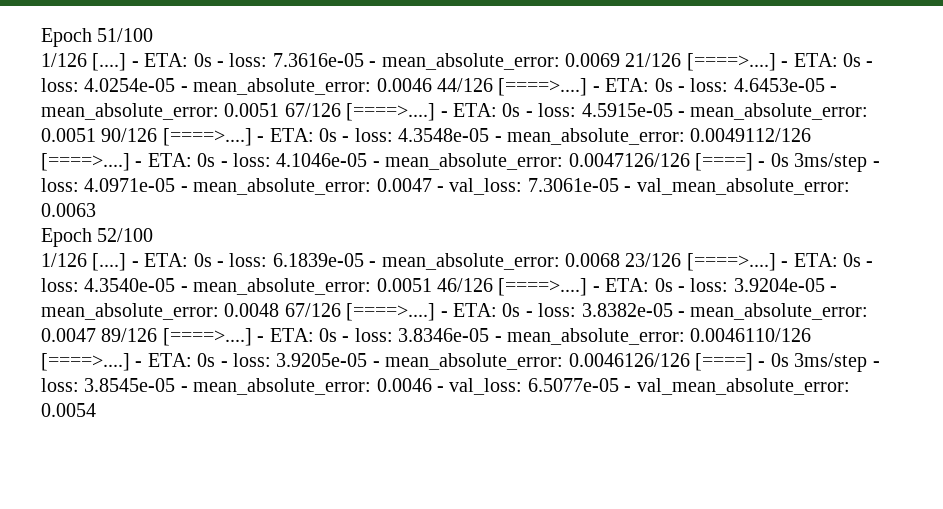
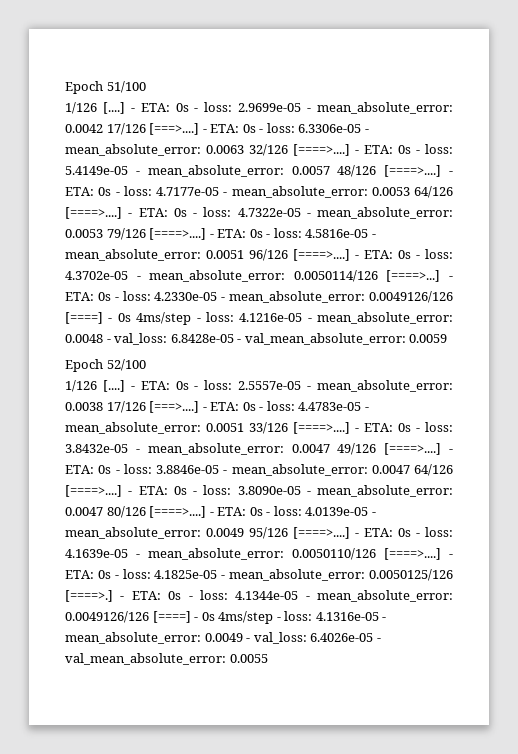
[272,53,874,71] [41,78,838,96] [41,103,869,121] [41,128,812,146] [41,153,880,172] [41,178,850,195] [41,203,96,217] 7.3616e-05 - mean_absolute_error: 0.0069 21/126 [====>....] - ETA: 0s - loss: 4.0254e-05 - mean_absolute_error: 0.0046 44/126 [====>....] - ETA: 0s - loss: 4.6453e-05 - mean_absolute_error: 0.0051 67/126 [====>....] - ETA: 0s - loss: 4.5915e-05 - mean_absolute_error: 0.0051 90/126 [====>....] - ETA: 0s - loss: 4.3548e-05 - mean_absolute_error: 0.0049112/126 [====>....] - ETA: 0s - loss: 4.1046e-05 - mean_absolute_error: 0.0047126/126 [====] - 0s 3ms/step - loss: 4.0971e-05 - mean_absolute_error: 0.0047 - val_loss: 7.3061e-05 - val_mean_absolute_error: 0.0063 -> [238,102,453,114] [65,123,369,135] [65,144,453,156] [65,165,453,177] [65,186,453,198] [65,207,453,219] [65,228,376,240] [65,249,453,261] [65,270,453,282] [65,291,453,303] [65,312,453,325] [65,333,448,345] 2.9699e-05 - mean_absolute_error: 0.0042 17/126 [===>....] - ETA: 0s - loss: 6.3306e-05 - mean_absolute_error: 0.0063 32/126 [====>....] - ETA: 0s - loss: 5.4149e-05 - mean_absolute_error: 0.0057 48/126 [====>....] - ETA: 0s - loss: 4.7177e-05 - mean_absolute_error: 0.0053 64/126 [====>....] - ETA: 0s - loss: 4.7322e-05 - mean_absolute_error: 0.0053 79/126 [====>....] - ETA: 0s - loss: 4.5816e-05 - mean_absolute_error: 0.0051 96/126 [====>....] - ETA: 0s - loss: 4.3702e-05 - mean_absolute_error: 0.0050114/126 [====>...] - ETA: 0s - loss: 4.2330e-05 - mean_absolute_error: 0.0049126/126 [====] - 0s 4ms/step - loss: 4.1216e-05 - mean_absolute_error: 0.0048 - val_loss: 6.8428e-05 - val_mean_absolute_error: 0.0059
[272,253,874,271] [41,278,838,296] [41,303,869,321] [41,328,812,346] [41,353,880,372] [41,378,850,395] [41,403,96,417] 6.1839e-05 - mean_absolute_error: 0.0068 23/126 [====>....] - ETA: 0s - loss: 4.3540e-05 - mean_absolute_error: 0.0051 46/126 [====>....] - ETA: 0s - loss: 3.9204e-05 - mean_absolute_error: 0.0048 67/126 [====>....] - ETA: 0s - loss: 3.8382e-05 - mean_absolute_error: 0.0047 89/126 [====>....] - ETA: 0s - loss: 3.8346e-05 - mean_absolute_error: 0.0046110/126 [====>....] - ETA: 0s - loss: 3.9205e-05 - mean_absolute_error: 0.0046126/126 [====] - 0s 3ms/step - loss: 3.8545e-05 - mean_absolute_error: 0.0046 - val_loss: 6.5077e-05 - val_mean_absolute_error: 0.0054 -> [238,380,453,392] [65,401,369,413] [65,422,453,434] [65,443,453,455] [65,464,453,476] [65,485,453,497] [65,506,376,518] [65,527,453,539] [65,548,453,560] [65,569,453,581] [65,590,453,602] [65,611,387,624] [65,632,381,644] [65,653,268,665] 2.5557e-05 - mean_absolute_error: 0.0038 17/126 [===>....] - ETA: 0s - loss: 4.4783e-05 - mean_absolute_error: 0.0051 33/126 [====>....] - ETA: 0s - loss: 3.8432e-05 - mean_absolute_error: 0.0047 49/126 [====>....] - ETA: 0s - loss: 3.8846e-05 - mean_absolute_error: 0.0047 64/126 [====>....] - ETA: 0s - loss: 3.8090e-05 - mean_absolute_error: 0.0047 80/126 [====>....] - ETA: 0s - loss: 4.0139e-05 - mean_absolute_error: 0.0049 95/126 [====>....] - ETA: 0s - loss: 4.1639e-05 - mean_absolute_error: 0.0050110/126 [====>....] - ETA: 0s - loss: 4.1825e-05 - mean_absolute_error: 0.0050125/126 [====>.] - ETA: 0s - loss: 4.1344e-05 - mean_absolute_error: 0.0049126/126 [====] - 0s 4ms/step - loss: 4.1316e-05 - mean_absolute_error: 0.0049 - val_loss: 6.4026e-05 - val_mean_absolute_error: 0.0055

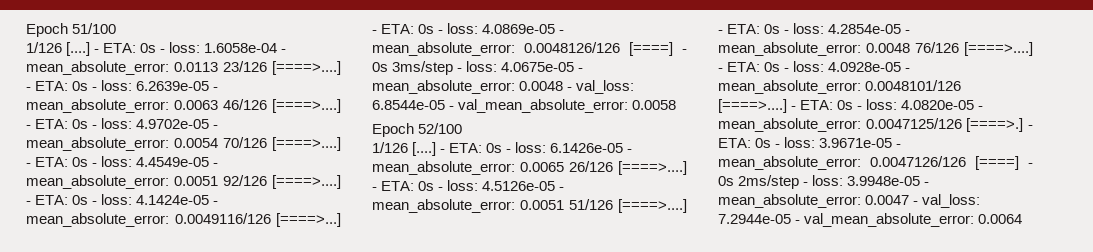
[238,102,453,114] [65,123,369,135] [65,144,453,156] [65,165,453,177] [65,186,453,198] [65,207,453,219] [65,228,376,240] [65,249,453,261] [65,270,378,282] 2.9699e-05 - mean_absolute_error: 0.0042 17/126 [===>....] - ETA: 0s - loss: 6.3306e-05 - mean_absolute_error: 0.0063 32/126 [====>....] - ETA: 0s - loss: 5.4149e-05 - mean_absolute_error: 0.0057 48/126 [====>....] - ETA: 0s - loss: 4.7177e-05 - mean_absolute_error: 0.0053 64/126 [====>....] - ETA: 0s - loss: 4.7322e-05 - mean_absolute_error: 0.0053 79/126 [====>....] - ETA: 0s - loss: 4.5816e-05 - mean_absolute_error: 0.0051 96/126 [====>....] - ETA: 0s - loss: 4.3702e-05 - mean_absolute_error: 0.0050114/126 -> [204,43,287,53] [26,61,341,75] [26,80,219,91] [26,99,341,113] [26,118,219,129] [26,137,341,151] [26,156,219,167] [26,175,341,189] [26,194,219,205] [26,213,271,227] 1.6058e-04 - mean_absolute_error: 0.0113 23/126 [====>....] - ETA: 0s - loss: 6.2639e-05 - mean_absolute_error: 0.0063 46/126 [====>....] - ETA: 0s - loss: 4.9702e-05 - mean_absolute_error: 0.0054 70/126 [====>....] - ETA: 0s - loss: 4.4549e-05 - mean_absolute_error: 0.0051 92/126 [====>....] - ETA: 0s - loss: 4.1424e-05 - mean_absolute_error: 0.0049116/126
[154,291,453,303] [65,312,303,325] 4.2330e-05 - mean_absolute_error: 0.0049126/126 [====] - 0s 4ms/step - loss: 4.1216e-05 -> [482,24,565,34] [372,42,687,56] [372,61,575,75] 4.0869e-05 - mean_absolute_error: 0.0048126/126 [====] - 0s 3ms/step - loss: 4.0675e-05
[170,333,448,345] 6.8428e-05 - val_mean_absolute_error: 0.0059 -> [372,99,677,113] 6.8544e-05 - val_mean_absolute_error: 0.0058
[238,380,453,392] [65,401,369,413] [65,422,453,434] [65,443,453,455] [65,464,453,476] [65,485,453,497] [65,506,376,518] [65,527,453,539] [65,548,453,560] [65,569,453,581] 2.5557e-05 - mean_absolute_error: 0.0038 17/126 [===>....] - ETA: 0s - loss: 4.4783e-05 - mean_absolute_error: 0.0051 33/126 [====>....] - ETA: 0s - loss: 3.8432e-05 - mean_absolute_error: 0.0047 49/126 [====>....] - ETA: 0s - loss: 3.8846e-05 - mean_absolute_error: 0.0047 64/126 [====>....] - ETA: 0s - loss: 3.8090e-05 - mean_absolute_error: 0.0047 80/126 [====>....] - ETA: 0s - loss: 4.0139e-05 - mean_absolute_error: 0.0049 95/126 [====>....] - ETA: 0s - loss: 4.1639e-05 - mean_absolute_error: 0.0050110/126 [====>....] - ETA: 0s - loss: 4.1825e-05 - mean_absolute_error: 0.0050125/126 -> [550,143,633,153] [372,161,687,175] [372,180,565,191] [372,199,687,213] [718,23,911,34] [718,42,1033,56] [718,61,911,72] [718,80,962,94] [718,99,984,113] [718,118,962,132] 6.1426e-05 - mean_absolute_error: 0.0065 26/126 [====>....] - ETA: 0s - loss: 4.5126e-05 - mean_absolute_error: 0.0051 51/126 [====>....] - ETA: 0s - loss: 4.2854e-05 - mean_absolute_error: 0.0048 76/126 [====>....] - ETA: 0s - loss: 4.0928e-05 - mean_absolute_error: 0.0048101/126 [====>....] - ETA: 0s - loss: 4.0820e-05 - mean_absolute_error: 0.0047125/126
[235,590,453,602] [65,611,387,624] [65,632,381,644] [65,653,268,665] 4.1344e-05 - mean_absolute_error: 0.0049126/126 [====] - 0s 4ms/step - loss: 4.1316e-05 - mean_absolute_error: 0.0049 - val_loss: 6.4026e-05 - val_mean_absolute_error: 0.0055 -> [819,138,902,148] [718,156,1033,170] [718,175,930,189] [718,194,981,208] [718,213,1023,227] 3.9671e-05 - mean_absolute_error: 0.0047126/126 [====] - 0s 2ms/step - loss: 3.9948e-05 - mean_absolute_error: 0.0047 - val_loss: 7.2944e-05 - val_mean_absolute_error: 0.0064

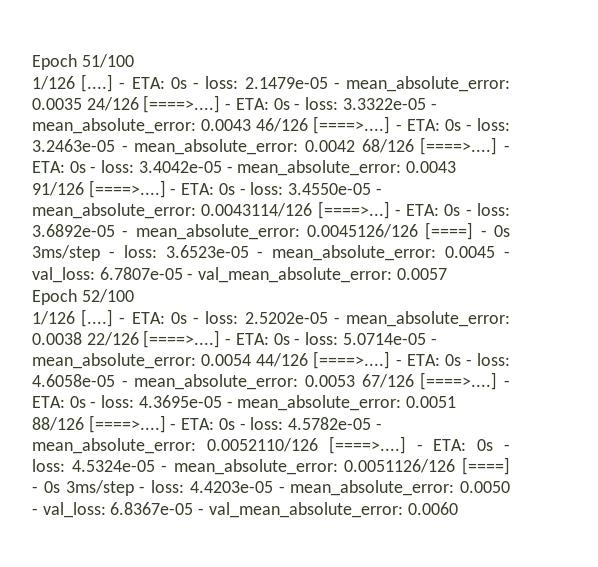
[204,43,287,53] [26,61,341,75] [26,80,219,91] [26,99,218,113] 1.6058e-04 - mean_absolute_error: 0.0113 23/126 [====>....] - ETA: 0s - loss: 6.2639e-05 - mean_absolute_error: 0.0063 -> [244,76,511,92] [32,95,437,113] [32,118,252,134] 2.1479e-05 - mean_absolute_error: 0.0035 24/126 [====>....] - ETA: 0s - loss: 3.3322e-05 - mean_absolute_error: 0.0043
[136,119,219,129] [26,137,341,151] [26,156,219,167] [26,175,341,189] [26,194,219,205] [26,213,271,227] 4.9702e-05 - mean_absolute_error: 0.0054 70/126 [====>....] - ETA: 0s - loss: 4.4549e-05 - mean_absolute_error: 0.0051 92/126 [====>....] - ETA: 0s - loss: 4.1424e-05 - mean_absolute_error: 0.0049116/126 -> [32,137,511,155] [32,160,457,176] [32,180,382,198] [32,203,313,219] 3.2463e-05 - mean_absolute_error: 0.0042 68/126 [====>....] - ETA: 0s - loss: 3.4042e-05 - mean_absolute_error: 0.0043 91/126 [====>....] - ETA: 0s - loss: 3.4550e-05 - mean_absolute_error: 0.0043114/126
[482,24,565,34] [372,42,687,56] [372,61,584,75] [372,80,635,94] [372,99,677,113] 4.0869e-05 - mean_absolute_error: 0.0048126/126 [====] - 0s 3ms/step - loss: 4.0675e-05 - mean_absolute_error: 0.0048 - val_loss: 6.8544e-05 - val_mean_absolute_error: 0.0058 -> [32,222,510,240] [32,245,510,261] [32,267,447,283] 3.6892e-05 - mean_absolute_error: 0.0045126/126 [====] - 0s 3ms/step - loss: 3.6523e-05 - mean_absolute_error: 0.0045 - val_loss: 6.7807e-05 - val_mean_absolute_error: 0.0057
[550,143,633,153] [372,161,687,175] [372,180,565,191] [372,199,687,213] [718,23,911,34] [718,42,1033,56] [718,61,911,72] [718,80,962,94] [718,99,984,113] [718,118,1033,132] [718,137,902,148] [718,156,1033,170] [718,175,930,189] [718,194,981,208] [718,213,1023,227] 6.1426e-05 - mean_absolute_error: 0.0065 26/126 [====>....] - ETA: 0s - loss: 4.5126e-05 - mean_absolute_error: 0.0051 51/126 [====>....] - ETA: 0s - loss: 4.2854e-05 - mean_absolute_error: 0.0048 76/126 [====>....] - ETA: 0s - loss: 4.0928e-05 - mean_absolute_error: 0.0048101/126 [====>....] - ETA: 0s - loss: 4.0820e-05 - mean_absolute_error: 0.0047125/126 [====>.] - ETA: 0s - loss: 3.9671e-05 - mean_absolute_error: 0.0047126/126 [====] - 0s 2ms/step - loss: 3.9948e-05 - mean_absolute_error: 0.0047 - val_loss: 7.2944e-05 - val_mean_absolute_error: 0.0064 -> [244,311,511,327] [32,330,437,348] [32,351,510,369] [32,372,511,390] [32,395,457,411] [32,415,382,433] [32,436,510,454] [32,457,510,475] [32,480,510,496] [32,502,458,518] 2.5202e-05 - mean_absolute_error: 0.0038 22/126 [====>....] - ETA: 0s - loss: 5.0714e-05 - mean_absolute_error: 0.0054 44/126 [====>....] - ETA: 0s - loss: 4.6058e-05 - mean_absolute_error: 0.0053 67/126 [====>....] - ETA: 0s - loss: 4.3695e-05 - mean_absolute_error: 0.0051 88/126 [====>....] - ETA: 0s - loss: 4.5782e-05 - mean_absolute_error: 0.0052110/126 [====>....] - ETA: 0s - loss: 4.5324e-05 - mean_absolute_error: 0.0051126/126 [====] - 0s 3ms/step - loss: 4.4203e-05 - mean_absolute_error: 0.0050 - val_loss: 6.8367e-05 - val_mean_absolute_error: 0.0060

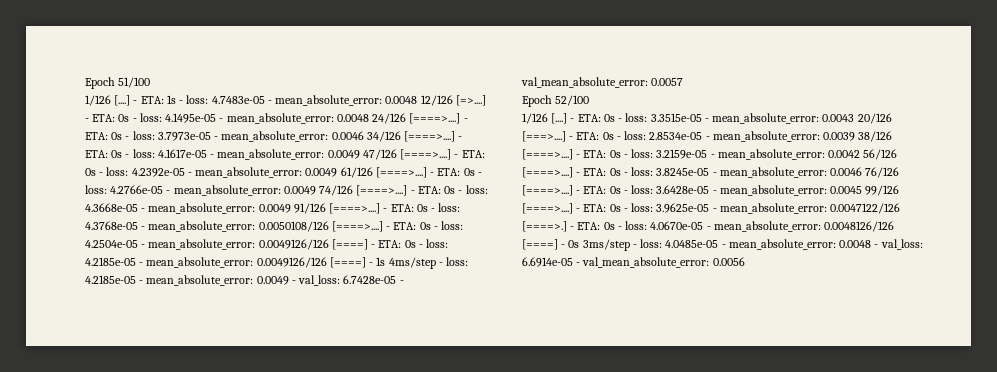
[170,76,511,92] [32,98,82,110] 0s - loss: 2.1479e-05 - mean_absolute_error: 0.0035 -> [166,95,486,106] [85,113,369,124] 1s - loss: 4.7483e-05 - mean_absolute_error: 0.0048 12/126 [=>....] - ETA: 0s - loss: 4.1495e-05 - mean_absolute_error: 0.0048
[342,98,437,110] [32,116,510,134] [32,137,511,155] [32,160,457,176] 3.3322e-05 - mean_absolute_error: 0.0043 46/126 [====>....] - ETA: 0s - loss: 3.2463e-05 - mean_absolute_error: 0.0042 68/126 [====>....] - ETA: 0s - loss: 3.4042e-05 - mean_absolute_error: 0.0043 -> [157,131,463,142] [85,149,485,160] [85,167,482,178] [85,185,488,196] [85,203,291,214] 3.7973e-05 - mean_absolute_error: 0.0046 34/126 [====>....] - ETA: 0s - loss: 4.1617e-05 - mean_absolute_error: 0.0049 47/126 [====>....] - ETA: 0s - loss: 4.2392e-05 - mean_absolute_error: 0.0049 61/126 [====>....] - ETA: 0s - loss: 4.2766e-05 - mean_absolute_error: 0.0049 74/126 [====>....] - ETA: 0s - loss: 4.3668e-05 - mean_absolute_error: 0.0049
[288,183,382,195] [32,201,510,219] [32,222,510,240] [32,245,510,261] [32,267,183,283] 3.4550e-05 - mean_absolute_error: 0.0043114/126 [====>...] - ETA: 0s - loss: 3.6892e-05 - mean_absolute_error: 0.0045126/126 [====] - 0s 3ms/step - loss: 3.6523e-05 - mean_absolute_error: 0.0045 - val_loss: 6.7807e-05 -> [85,221,464,232] [85,239,449,250] [85,257,469,269] [85,275,397,286] 4.3768e-05 - mean_absolute_error: 0.0050108/126 [====>....] - ETA: 0s - loss: 4.2504e-05 - mean_absolute_error: 0.0049126/126 [====] - ETA: 0s - loss: 4.2185e-05 - mean_absolute_error: 0.0049126/126 [====] - 1s 4ms/step - loss: 4.2185e-05 - mean_absolute_error: 0.0049 - val_loss: 6.7428e-05
[244,311,511,327] [32,330,437,348] [32,351,510,369] [32,372,511,390] [32,395,457,411] [32,415,382,433] [32,436,510,454] [32,457,510,475] [32,480,510,496] [32,502,458,518] 2.5202e-05 - mean_absolute_error: 0.0038 22/126 [====>....] - ETA: 0s - loss: 5.0714e-05 - mean_absolute_error: 0.0054 44/126 [====>....] - ETA: 0s - loss: 4.6058e-05 - mean_absolute_error: 0.0053 67/126 [====>....] - ETA: 0s - loss: 4.3695e-05 - mean_absolute_error: 0.0051 88/126 [====>....] - ETA: 0s - loss: 4.5782e-05 - mean_absolute_error: 0.0052110/126 [====>....] - ETA: 0s - loss: 4.5324e-05 - mean_absolute_error: 0.0051126/126 [====] - 0s 3ms/step - loss: 4.4203e-05 - mean_absolute_error: 0.0050 - val_loss: 6.8367e-05 - val_mean_absolute_error: 0.0060 -> [650,113,892,124] [522,131,893,142] [522,149,898,160] [522,167,900,178] [522,185,900,196] [522,203,901,214] [522,221,895,232] [522,239,923,251] [522,257,745,268] 3.3515e-05 - mean_absolute_error: 0.0043 20/126 [===>....] - ETA: 0s - loss: 2.8534e-05 - mean_absolute_error: 0.0039 38/126 [====>....] - ETA: 0s - loss: 3.2159e-05 - mean_absolute_error: 0.0042 56/126 [====>....] - ETA: 0s - loss: 3.8245e-05 - mean_absolute_error: 0.0046 76/126 [====>....] - ETA: 0s - loss: 3.6428e-05 - mean_absolute_error: 0.0045 99/126 [====>....] - ETA: 0s - loss: 3.9625e-05 - mean_absolute_error: 0.0047122/126 [====>.] - ETA: 0s - loss: 4.0670e-05 - mean_absolute_error: 0.0048126/126 [====] - 0s 3ms/step - loss: 4.0485e-05 - mean_absolute_error: 0.0048 - val_loss: 6.6914e-05 - val_mean_absolute_error: 0.0056

